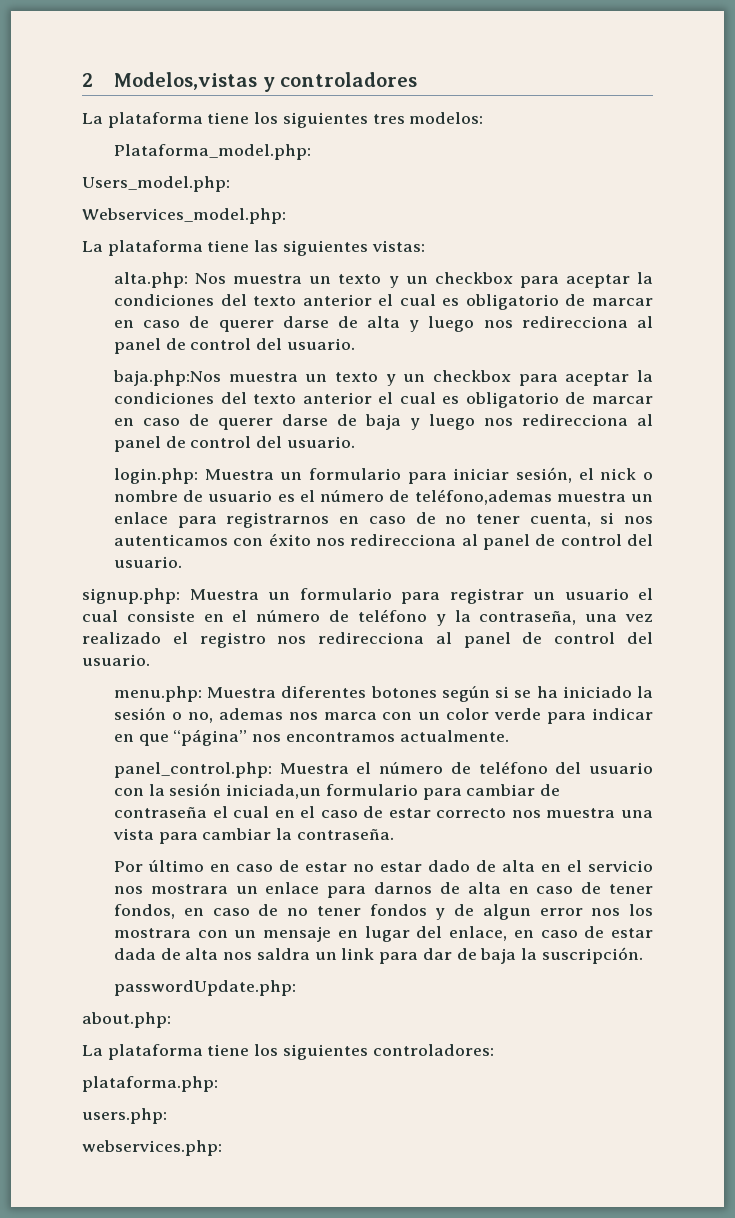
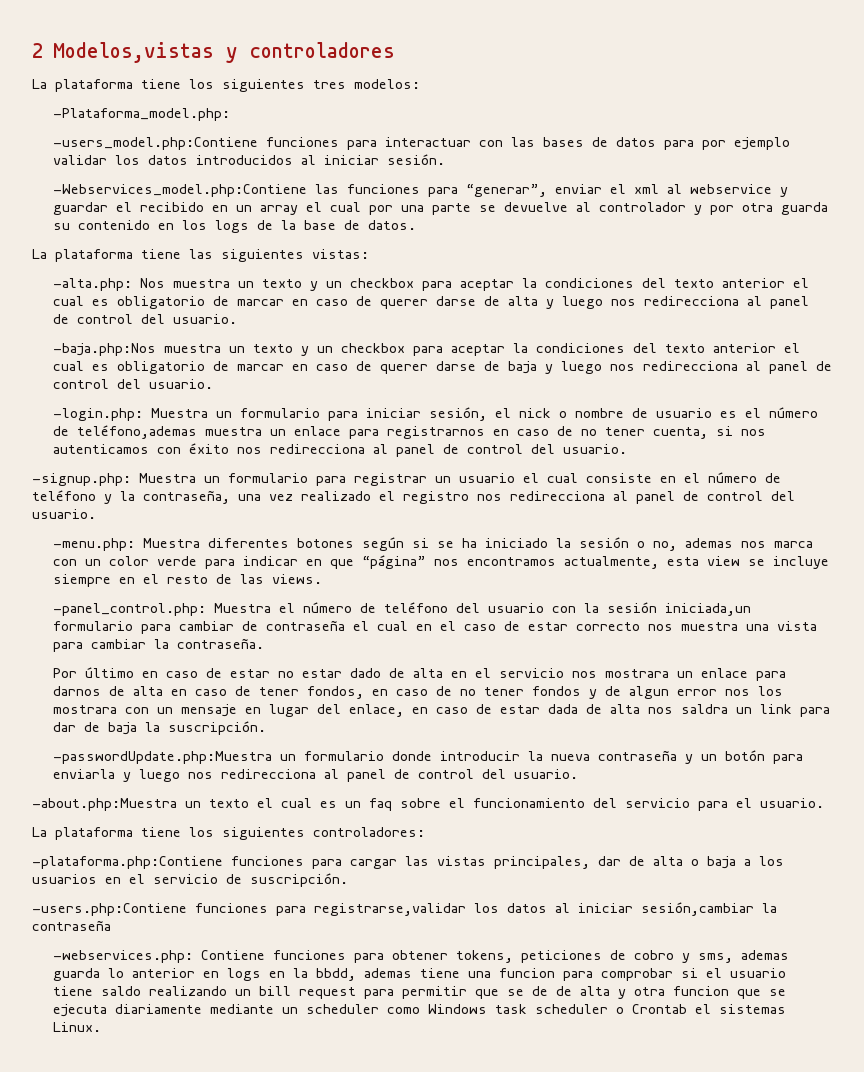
[113,144,311,160] [82,176,230,192] [82,208,286,224] Plataforma_model.php: // Users_model.php: // Webservices_model.php: -> [52,108,230,121] [52,137,790,150] [52,154,445,165] [52,184,788,197] [52,202,828,215] [52,220,416,233] -Plataforma_model.php: // -users_model.php:Contiene funciones para interactuar con las bases de datos para por ejemplo validar los datos introducidos al iniciar sesión. // -Webservices_model.php:Contiene las funciones para “generar”, enviar el xml al webservice y guardar el recibido en un array el cual por una parte se devuelve al controlador y por otra guarda su contenido en los logs de la base de datos.
[113,272,188,288] alta.php: -> [52,278,132,291] -alta.php:
[112,370,221,386] baja.php:Nos -> [52,343,156,356] -baja.php:Nos
[113,468,198,484] login.php: -> [52,408,143,421] -login.php:
[82,588,180,604] signup.php: -> [32,473,131,486] -signup.php:
[113,686,202,702] menu.php: -> [52,538,135,551] -menu.php:
[399,730,509,742] [113,762,272,778] actualmente. // panel_control.php: -> [563,556,829,569] [52,574,322,587] [52,603,206,616] actualmente, esta view se incluye siempre en el resto de las views. // -panel_control.php:
[113,980,296,996] [82,1012,171,1028] passwordUpdate.php: // about.php: -> [52,750,803,764] [52,769,578,782] [32,798,824,811] -passwordUpdate.php:Muestra un formulario donde introducir la nueva contraseña y un botón para enviarla y luego nos redirecciona al panel de control del usuario. // -about.php:Muestra un texto el cual es un faq sobre el funcionamiento del servicio para el usuario.
[82,1076,218,1092] [82,1108,167,1124] [82,1140,222,1156] plataforma.php: // users.php: // webservices.php: -> [32,856,784,869] [32,873,348,887] [32,902,777,916] [32,920,111,931] [52,950,789,963] [52,968,786,981] [52,986,786,999] [52,1004,786,1017] [52,1022,101,1032] -plataforma.php:Contiene funciones para cargar las vistas principales, dar de alta o baja a los usuarios en el servicio de suscripción. // -users.php:Contiene funciones para registrarse,validar los datos al iniciar sesión,cambiar la contraseña // -webservices.php: Contiene funciones para obtener tokens, peticiones de cobro y sms, ademas guarda lo anterior en logs en la bbdd, ademas tiene una funcion para comprobar si el usuario tiene saldo realizando un bill request para permitir que se de de alta y otra funcion que se ejecuta diariamente mediante un scheduler como Windows task scheduler o Crontab el sistemas Linux.

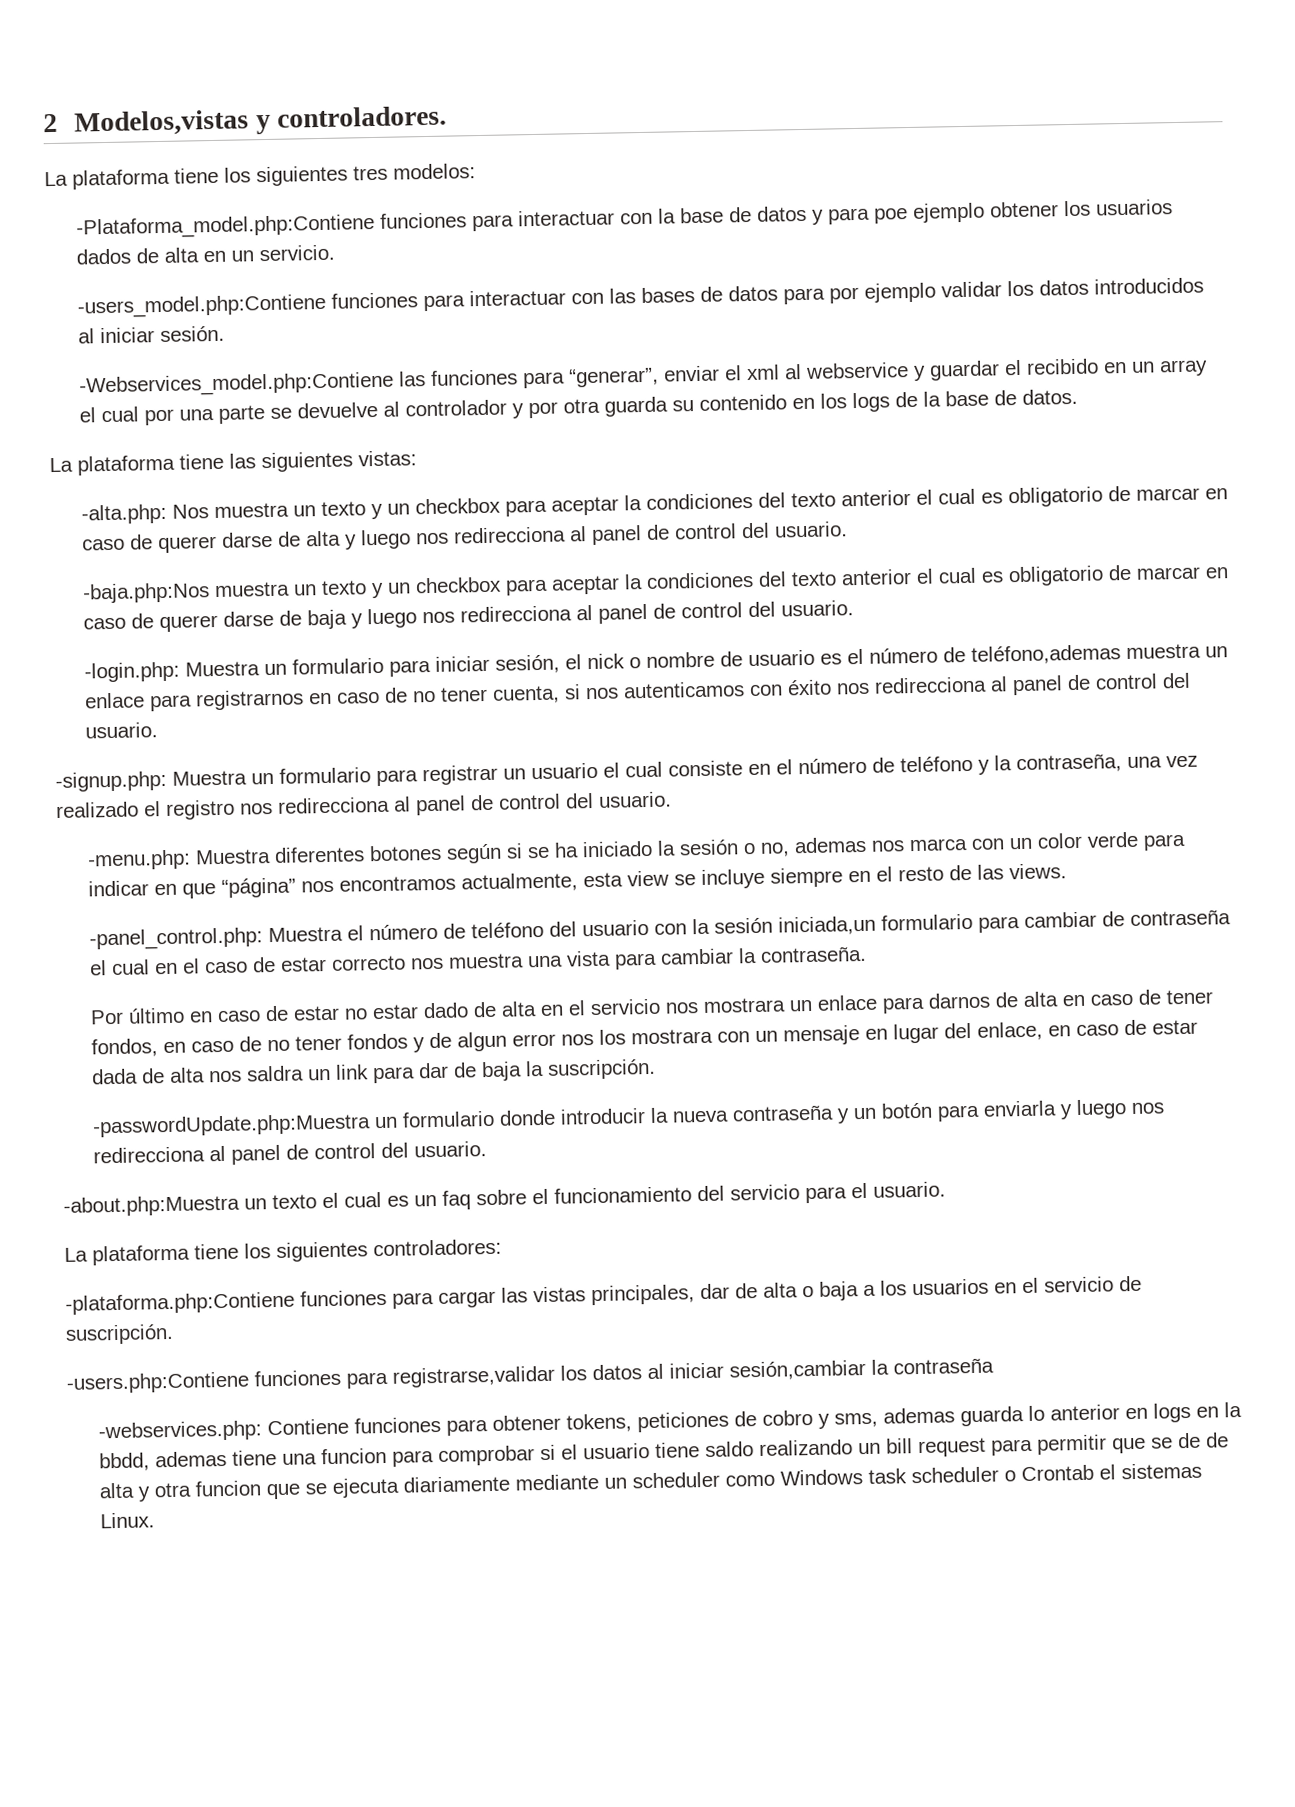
[249,42,395,58] controladores -> [276,105,447,128] controladores.
[52,108,230,121] -Plataforma_model.php: -> [76,199,1174,240] [76,244,336,265] -Plataforma_model.php:Contiene funciones para interactuar con la base de datos y para poe ejemplo obtener los usuarios dados de alta en un servicio.

